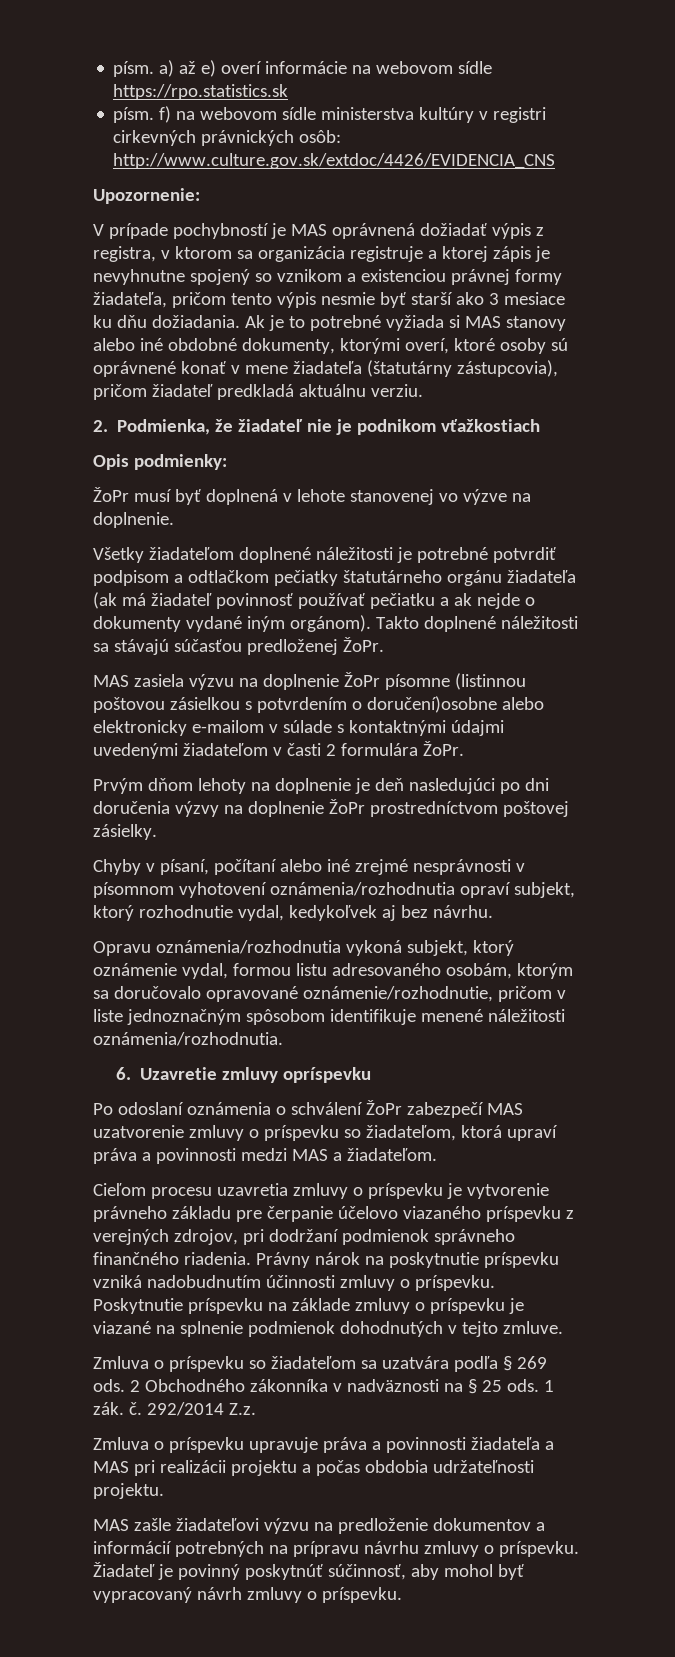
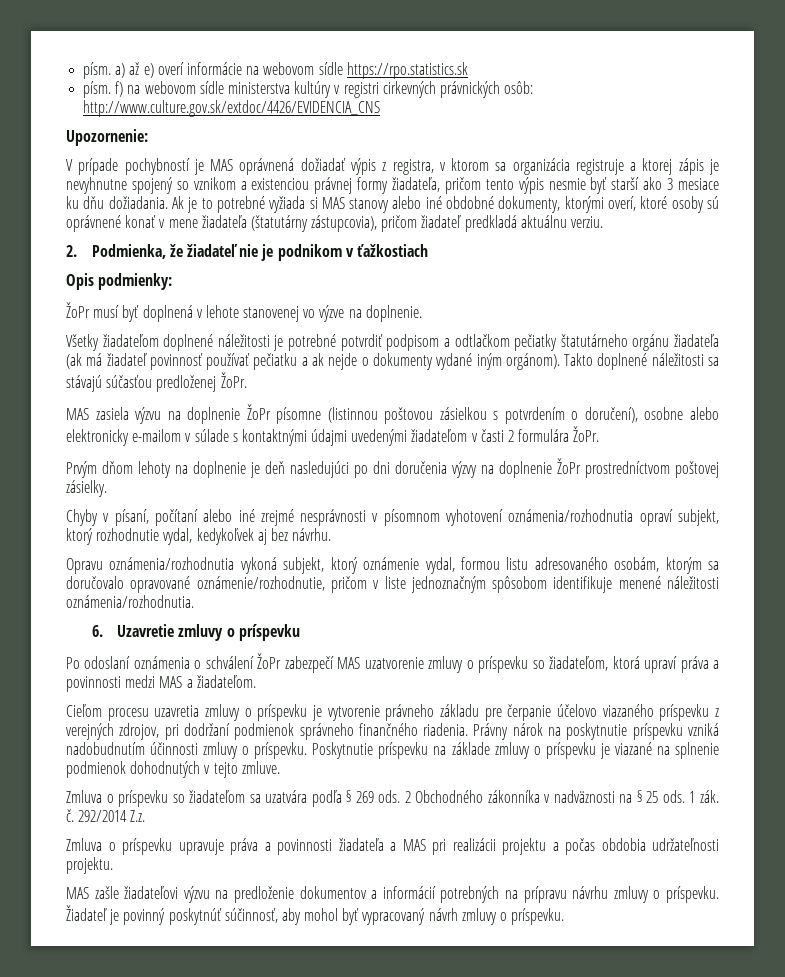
[441,419,541,432] vťažkostiach -> [345,244,428,257] v ťažkostiach
[366,696,497,713] doručení)osobne -> [584,407,684,423] doručení), osobne
[283,1067,372,1083] opríspevku -> [226,624,300,641] o príspevku

